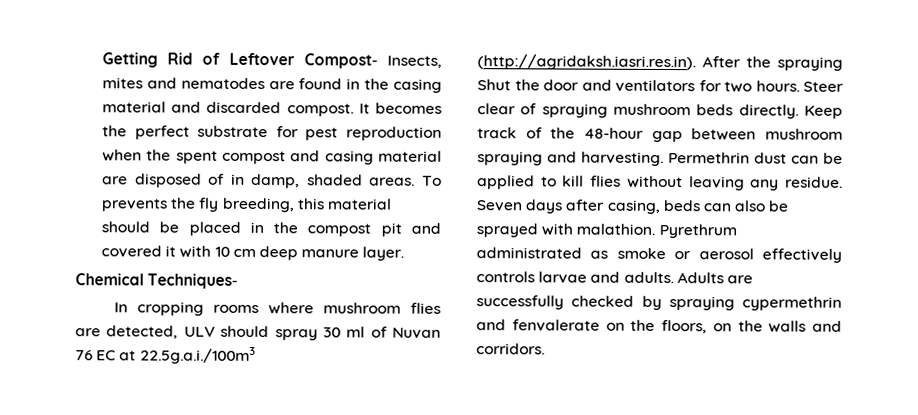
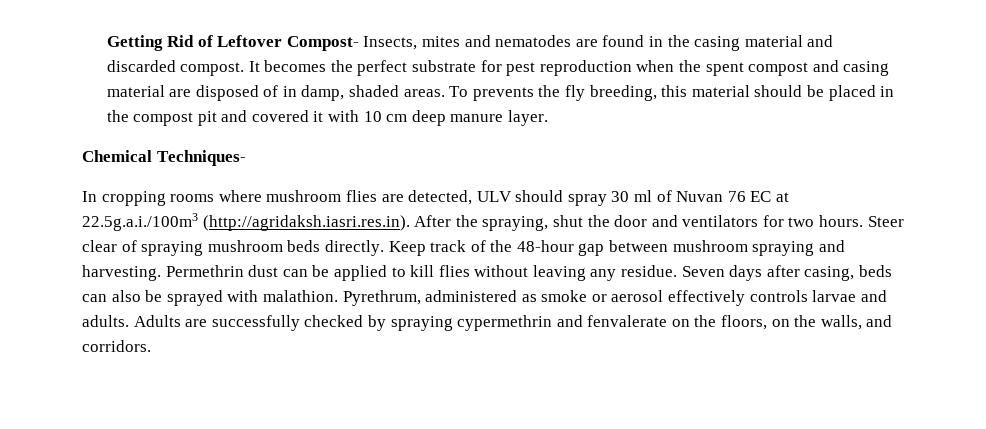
[777,56,843,71] [477,79,511,91] spraying Shut -> [482,215,583,231] spraying, shut
[658,223,737,239] [476,247,582,259] Pyrethrum administrated -> [342,290,518,306] Pyrethrum, administered
[768,320,807,333] walls -> [820,315,862,330] walls,

